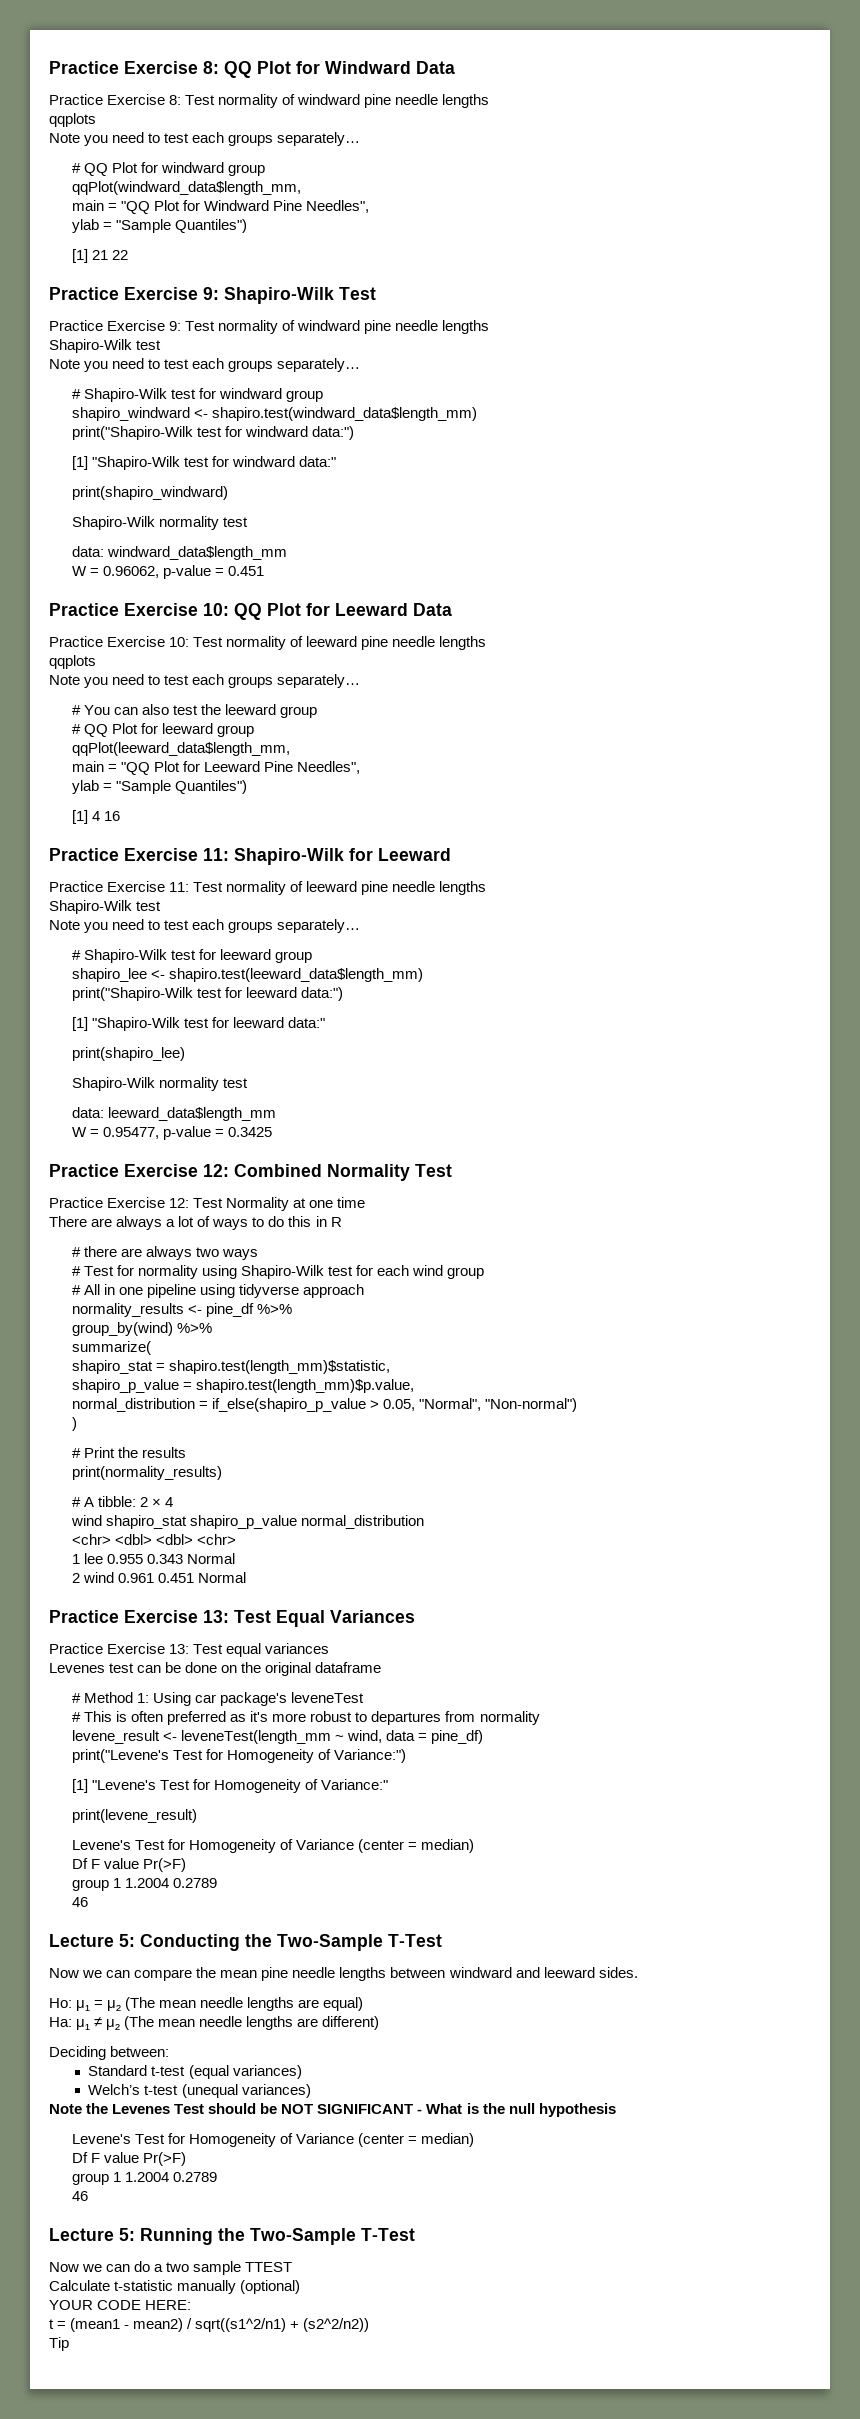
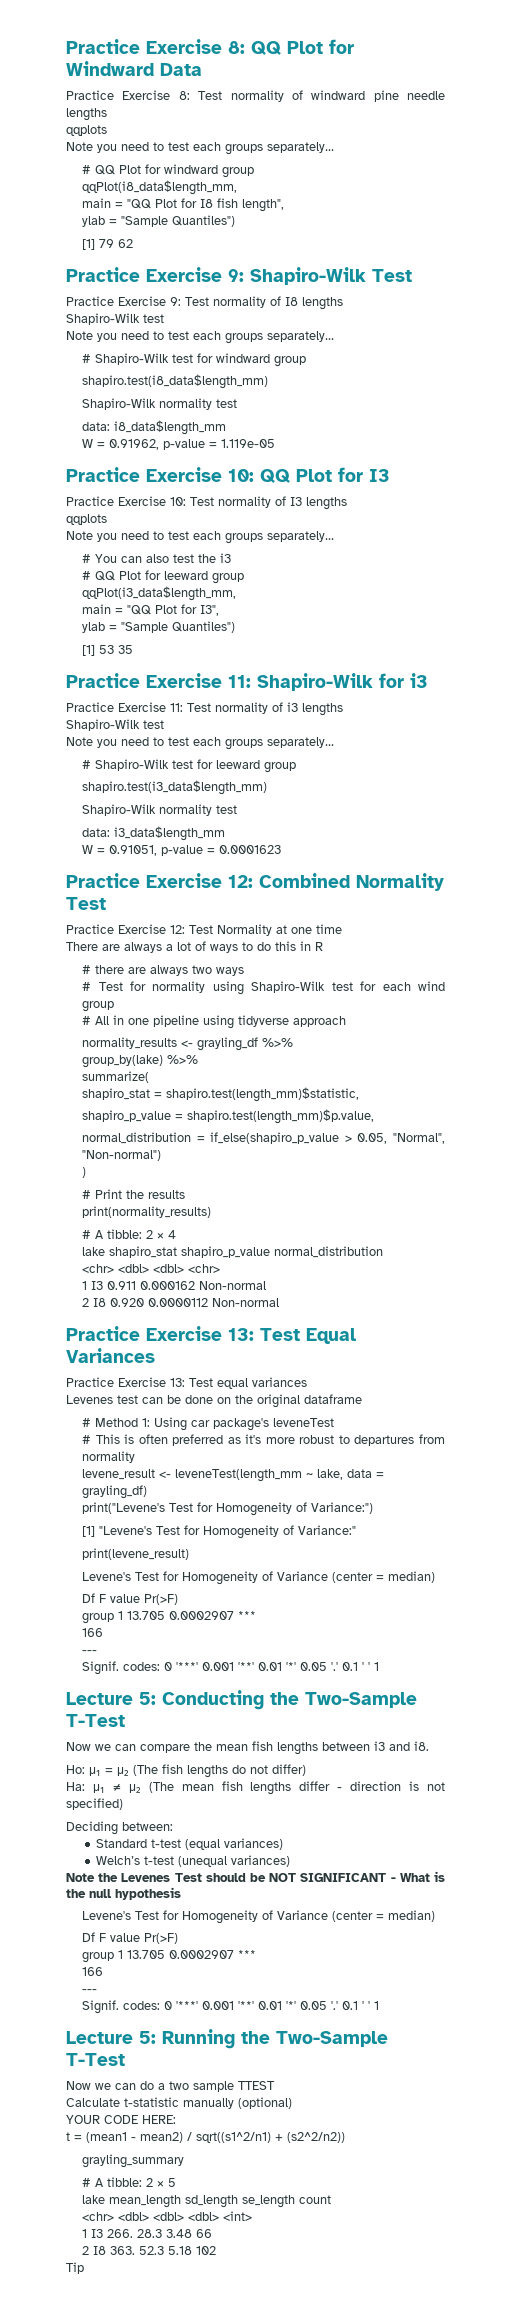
[71,181,301,195] [71,200,370,214] [71,219,248,233] [71,249,129,263] qqPlot(windward_data$length_mm, // main = "QQ Plot for Windward Pine Needles", // ylab = "Sample Quantiles") // [1] 21 22 -> [82,180,238,195] [82,198,285,212] [82,215,236,227] [82,239,134,250] qqPlot(i8_data$length_mm, // main = "QQ Plot for I8 fish length", // ylab = "Sample Quantiles") // [1] 79 62
[297,320,439,334] windward pine needle -> [285,297,298,306] I8
[71,407,478,421] [71,426,355,440] [71,456,337,470] [71,486,228,500] [71,516,249,530] [71,546,287,560] [71,565,265,579] shapiro_windward <- shapiro.test(windward_data$length_mm) // print("Shapiro-Wilk test for windward data:") // [1] "Shapiro-Wilk test for windward data:" // print(shapiro_windward) // Shapiro-Wilk normality test // data: windward_data$length_mm // W = 0.96062, p-value = 0.451 -> [82,374,269,389] [82,398,238,410] [82,420,227,435] [82,439,276,450] shapiro.test(i8_data$length_mm) // Shapiro-Wilk normality test // data: i8_data$length_mm // W = 0.91962, p-value = 1.119e-05
[335,603,452,616] Leeward Data -> [369,469,390,482] I3
[306,636,436,650] leeward pine needle -> [290,497,302,506] I3
[225,704,318,718] leeward group -> [220,553,232,563] i3
[71,742,290,756] [71,761,361,775] [71,780,248,794] [71,810,121,824] qqPlot(leeward_data$length_mm, // main = "QQ Plot for Leeward Pine Needles", // ylab = "Sample Quantiles") // [1] 4 16 -> [82,586,237,601] [82,604,220,616] [82,621,236,633] [82,645,134,656] qqPlot(i3_data$length_mm, // main = "QQ Plot for I3", // ylab = "Sample Quantiles") // [1] 53 35
[378,848,451,861] Leeward -> [410,673,428,688] i3
[306,881,436,895] leeward pine needle -> [287,702,298,712] i3
[71,968,424,982] [71,987,344,1001] [71,1017,326,1031] [71,1047,185,1061] [71,1077,249,1091] [71,1107,276,1121] [71,1126,273,1140] shapiro_lee <- shapiro.test(leeward_data$length_mm) // print("Shapiro-Wilk test for leeward data:") // [1] "Shapiro-Wilk test for leeward data:" // print(shapiro_lee) // Shapiro-Wilk normality test // data: leeward_data$length_mm // W = 0.95477, p-value = 0.3425 -> [82,780,268,795] [82,804,238,816] [82,826,226,841] [82,845,282,856] shapiro.test(i3_data$length_mm) // Shapiro-Wilk normality test // data: i3_data$length_mm // W = 0.91051, p-value = 0.0001623
[206,1303,293,1317] [71,1322,173,1336] pine_df %>% // group_by(wind) -> [197,1037,294,1051] [82,1055,164,1068] grayling_df %>% // group_by(lake)
[70,1515,102,1526] wind -> [82,1247,106,1256] lake
[83,1553,236,1564] [71,1572,247,1583] lee 0.955 0.343 Normal // 2 wind 0.961 0.451 Normal -> [91,1281,267,1290] [82,1298,280,1307] I3 0.911 0.000162 Non-normal // 2 I8 0.920 0.0000112 Non-normal
[347,1730,383,1743] wind, -> [317,1469,344,1480] lake,
[431,1730,484,1744] pine_df) -> [82,1485,148,1499] grayling_df)
[125,1878,218,1888] [71,1897,88,1907] 1.2004 0.2789 // 46 -> [127,1611,257,1620] [82,1628,104,1637] [82,1650,98,1654] [82,1661,380,1675] 13.705 0.0002907 *** // 166 // --- // Signif. codes: 0 '***' 0.001 '**' 0.01 '*' 0.05 '.' 0.1 ' ' 1
[261,1967,638,1981] pine needle lengths between windward and leeward sides. -> [252,1741,429,1755] fish lengths between i3 and i8.
[159,1997,364,2011] mean needle lengths are equal) -> [162,1764,306,1778] fish lengths do not differ)
[199,2016,380,2030] needle lengths are different) -> [221,1781,446,1795] [66,1798,123,1810] fish lengths differ - direction is not specified)
[125,2172,218,2182] [71,2191,88,2201] 1.2004 0.2789 // 46 -> [127,1950,257,1959] [82,1967,104,1976] [82,1989,98,1993] [82,2000,380,2014] 13.705 0.0002907 *** // 166 // --- // Signif. codes: 0 '***' 0.001 '**' 0.01 '*' 0.05 '.' 0.1 ' ' 1
(370, 2325) none -> [82,2154,185,2168] [82,2177,177,2187] [82,2195,332,2208] [82,2211,253,2221] [82,2229,213,2238] [82,2246,217,2255] // grayling_summary // # A tibble: 2 × 5 // lake mean_length sd_length se_length count // <chr> <dbl> <dbl> <dbl> <int> // 1 I3 266. 28.3 3.48 66 // 2 I8 363. 52.3 5.18 102

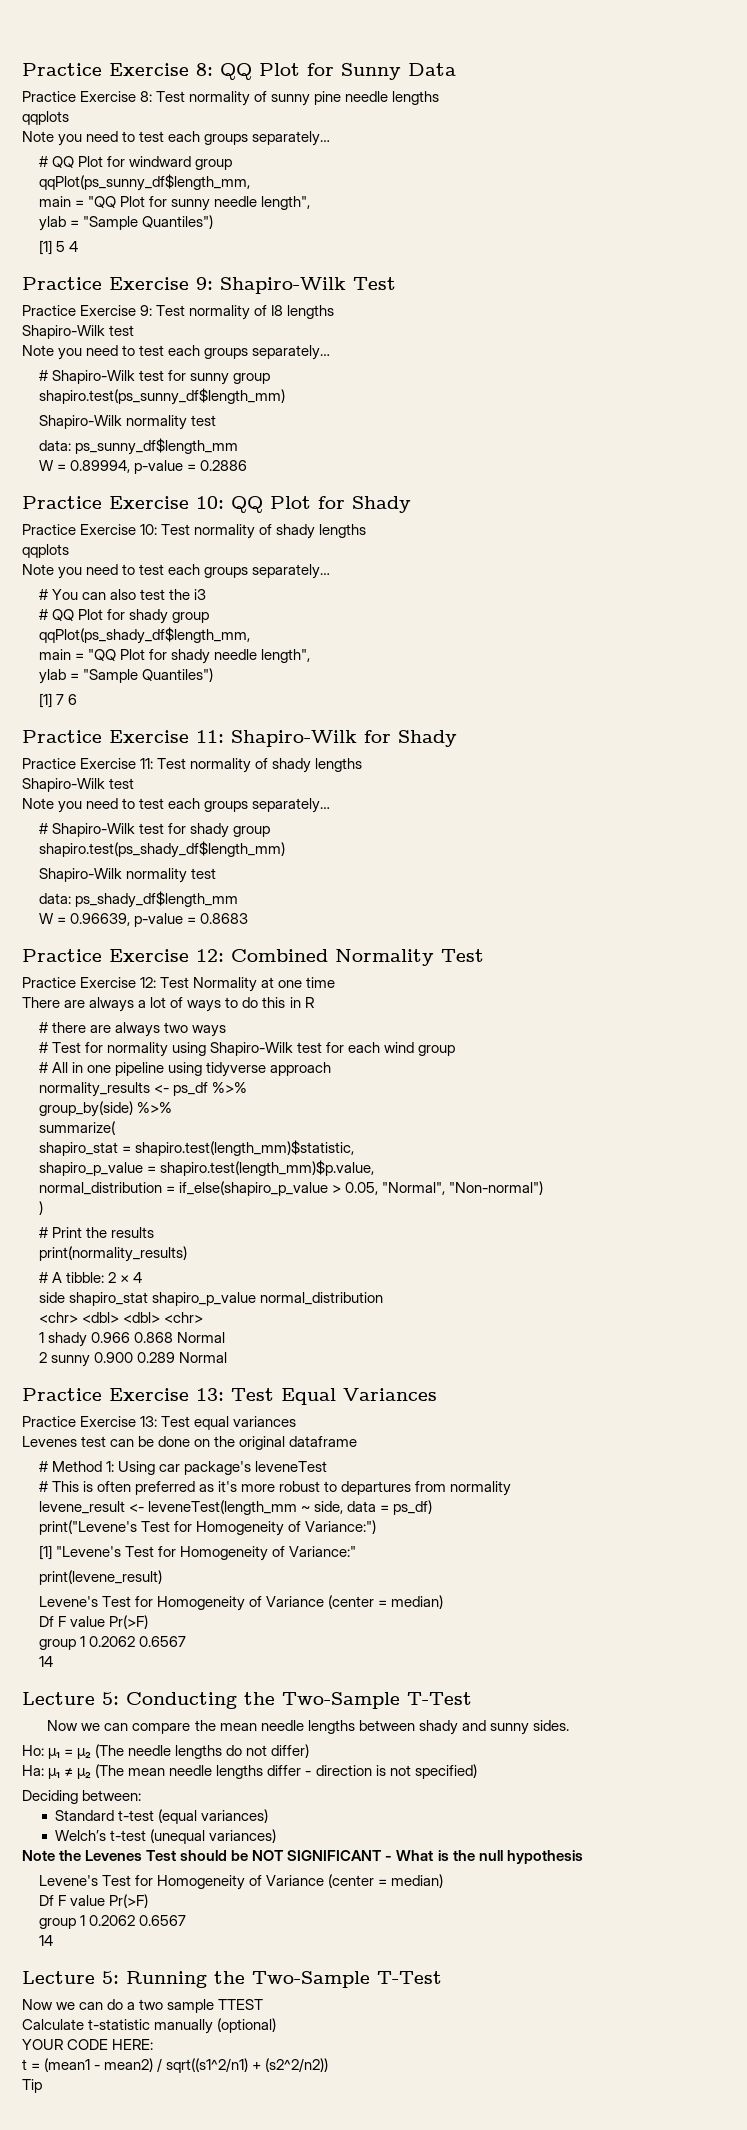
[66,61,154,76] Windward -> [341,63,401,80] Sunny
[311,90,366,100] windward -> [271,94,311,106] sunny
[82,180,238,195] [82,198,285,212] [82,215,236,227] [82,239,134,250] qqPlot(i8_data$length_mm, // main = "QQ Plot for I8 fish length", // ylab = "Sample Quantiles") // [1] 79 62 -> [38,174,250,191] [38,196,311,211] [38,215,213,231] [38,240,78,255] qqPlot(ps_sunny_df$length_mm, // main = "QQ Plot for sunny needle length", // ylab = "Sample Quantiles") // [1] 5 4
[216,353,307,367] [82,374,269,389] [82,398,238,410] [82,420,227,435] [82,439,276,450] windward group // shapiro.test(i8_data$length_mm) // Shapiro-Wilk normality test // data: i8_data$length_mm // W = 0.91962, p-value = 1.119e-05 -> [190,373,271,385] [38,388,285,405] [38,415,216,430] [38,438,238,455] [38,460,248,474] sunny group // shapiro.test(ps_sunny_df$length_mm) // Shapiro-Wilk normality test // data: ps_sunny_df$length_mm // W = 0.89994, p-value = 0.2886
[369,469,390,482] I3 -> [352,496,411,513] Shady
[290,497,302,506] I3 -> [276,524,316,539] shady
[164,571,245,584] [82,586,237,601] [82,604,220,616] [82,621,236,633] [82,645,134,656] leeward group // qqPlot(i3_data$length_mm, // main = "QQ Plot for I3", // ylab = "Sample Quantiles") // [1] 53 35 -> [129,609,210,624] [38,627,250,644] [38,649,311,664] [38,668,213,684] [38,693,77,708] shady group // qqPlot(ps_shady_df$length_mm, // main = "QQ Plot for shady needle length", // ylab = "Sample Quantiles") // [1] 7 6
[410,673,428,688] i3 -> [398,730,457,747] Shady
[287,702,298,712] i3 -> [272,758,312,773] shady
[216,760,297,773] [82,780,268,795] [82,804,238,816] [82,826,226,841] [82,845,282,856] leeward group // shapiro.test(i3_data$length_mm) // Shapiro-Wilk normality test // data: i3_data$length_mm // W = 0.91051, p-value = 0.0001623 -> [190,823,271,838] [38,841,285,858] [38,868,216,883] [38,891,238,908] [38,913,249,927] shady group // shapiro.test(ps_shady_df$length_mm) // Shapiro-Wilk normality test // data: ps_shady_df$length_mm // W = 0.96639, p-value = 0.8683
[197,1037,294,1051] [82,1055,164,1068] grayling_df %>% // group_by(lake) -> [172,1082,247,1096] [38,1101,133,1117] ps_df %>% // group_by(side)
[82,1247,106,1256] lake -> [38,1292,65,1303] side
[91,1281,267,1290] [82,1298,280,1307] I3 0.911 0.000162 Non-normal // 2 I8 0.920 0.0000112 Non-normal -> [47,1332,226,1347] [38,1352,228,1367] shady 0.966 0.868 Normal // 2 sunny 0.900 0.289 Normal
[317,1469,344,1480] lake, -> [314,1501,344,1514] side,
[82,1485,148,1499] grayling_df) -> [393,1500,433,1515] ps_df)
[127,1611,257,1620] [82,1628,104,1637] [82,1650,98,1654] [82,1661,380,1675] 13.705 0.0002907 *** // 166 // --- // Signif. codes: 0 '***' 0.001 '**' 0.01 '*' 0.05 '.' 0.1 ' ' 1 -> [88,1636,186,1647] [38,1656,53,1667] 0.2062 0.6567 // 14
[252,1741,273,1751] fish -> [260,1720,304,1731] needle
[374,1741,429,1751] i3 and i8. -> [418,1720,569,1735] shady and sunny sides.
[162,1764,183,1774] fish -> [128,1745,172,1756] needle
[221,1781,243,1791] fish -> [169,1765,213,1776] needle
[127,1950,257,1959] [82,1967,104,1976] [82,1989,98,1993] [82,2000,380,2014] 13.705 0.0002907 *** // 166 // --- // Signif. codes: 0 '***' 0.001 '**' 0.01 '*' 0.05 '.' 0.1 ' ' 1 -> [88,1915,186,1926] [38,1935,53,1946] 0.2062 0.6567 // 14
[82,2154,185,2168] [82,2177,177,2187] [82,2195,332,2208] [82,2211,253,2221] [82,2229,213,2238] [82,2246,217,2255] // grayling_summary // # A tibble: 2 × 5 // lake mean_length sd_length se_length count // <chr> <dbl> <dbl> <dbl> <int> // 1 I3 266. 28.3 3.48 66 // 2 I8 363. 52.3 5.18 102 -> (329, 2065) none

